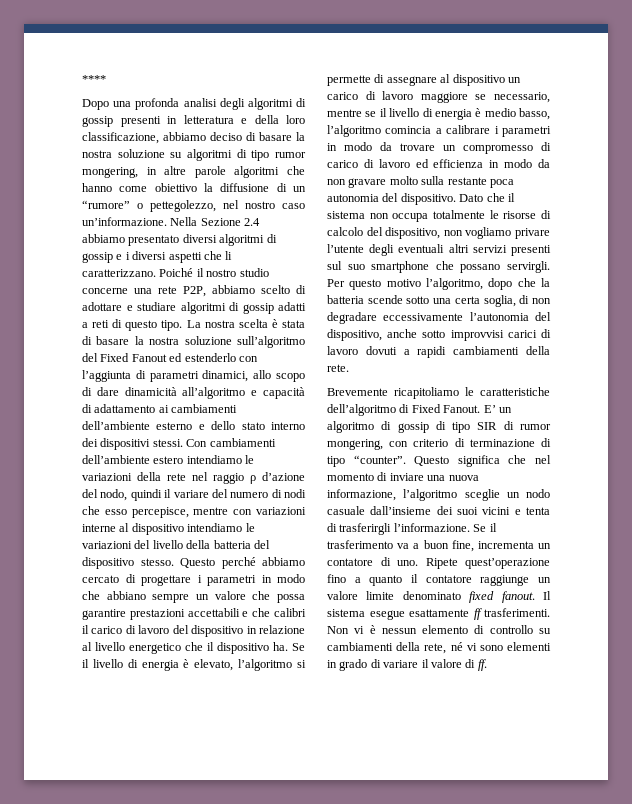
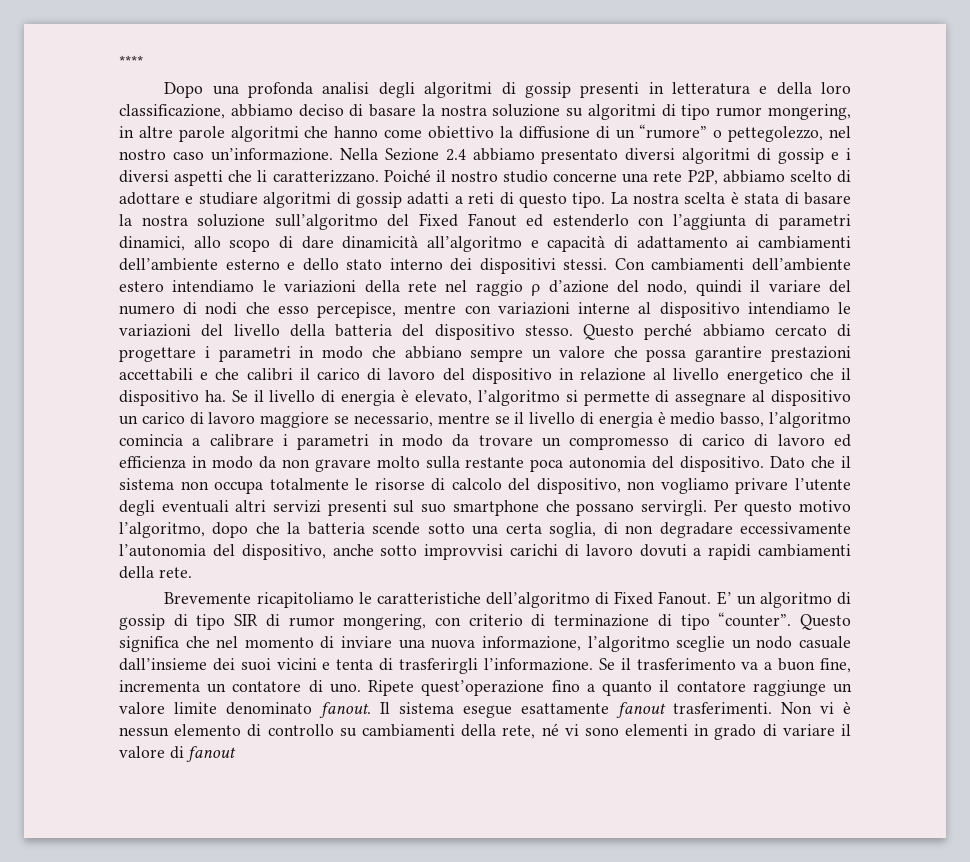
[507,330,537,338] carici -> [509,544,558,556] carichi
[469,591,495,603] fixed -> (312, 708) none
[473,608,482,620] ff -> [616,702,666,718] fanout
[477,659,487,671] ff. -> [186,746,237,762] fanout

